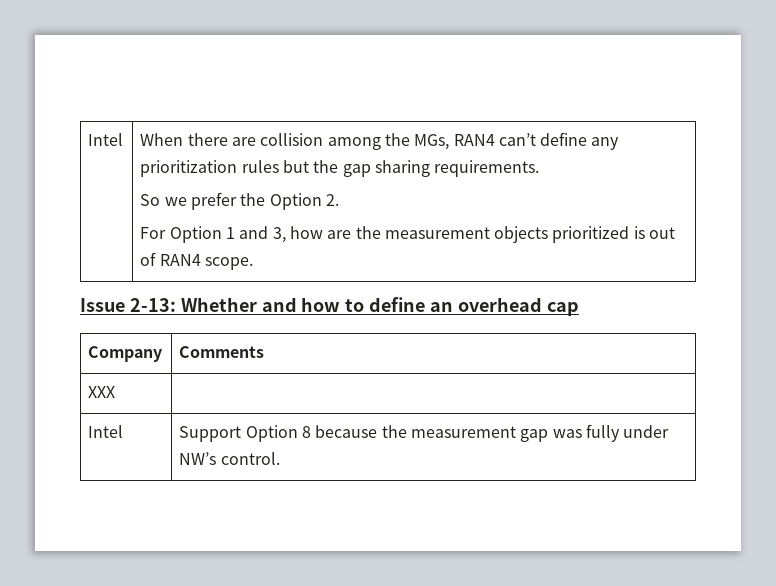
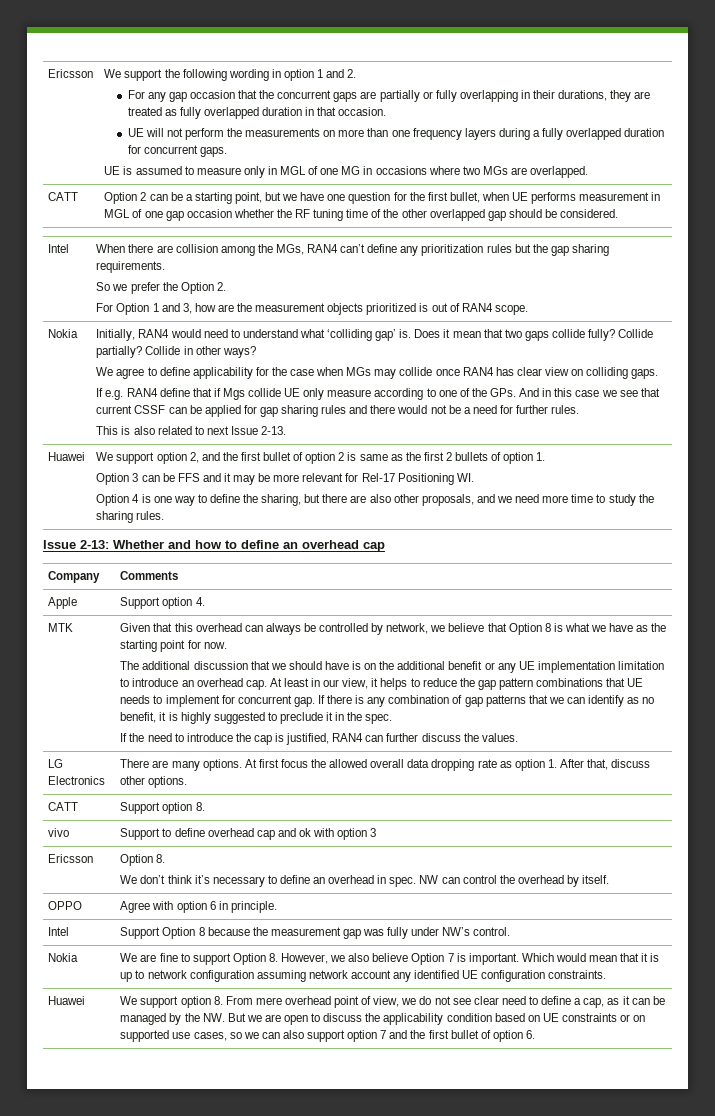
(88, 139) none -> [48,69,94,78] [104,69,357,81] [127,90,651,102] [127,107,387,119] [127,128,665,140] [127,145,227,157] [104,166,589,178] [48,192,79,201] [104,192,661,204] [104,209,619,221] Ericsson | We support the following wording in option 1 and 2. // For any gap occasion that the concurrent gaps are partially or fully overlapping in their durations, they are treated as fully overlapped duration in that occasion. // UE will not perform the measurements on more than one frequency layers during a fully overlapped duration for concurrent gaps. // UE is assumed to measure only in MGL of one MG in occasions where two MGs are overlapped. // CATT | Option 2 can be a starting point, but we have one question for the first bullet, when UE performs measurement in MGL of one gap occasion whether the RF tuning time of the other overlapped gap should be considered. //
(253, 263) none -> [48,329,79,338] [96,329,654,341] [96,346,256,358] [96,367,659,379] [96,388,660,400] [96,405,580,417] [96,426,287,435] [48,452,86,461] [96,452,546,464] [96,473,474,485] [96,494,654,506] [96,511,165,523] // Nokia | Initially, RAN4 would need to understand what ‘colliding gap’ is. Does it mean that two gaps collide fully? Collide partially? Collide in other ways? // We agree to define applicability for the case when MGs may collide once RAN4 has clear view on colliding gaps. // If e.g. RAN4 define that if Mgs collide UE only measure according to one of the GPs. And in this case we see that current CSSF can be applied for gap sharing rules and there would not be a need for further rules. // This is also related to next Issue 2-13. // Huawei | We support option 2, and the first bullet of option 2 is same as the first 2 bullets of option 1. // Option 3 can be FFS and it may be more relevant for Rel-17 Positioning WI. // Option 4 is one way to define the sharing, but there are also other proposals, and we need more time to study the sharing rules.
[88,386,116,398] XXX | -> [48,597,78,609] [120,597,205,609] [48,623,74,632] [120,623,667,635] [120,640,227,652] [120,661,664,673] [120,678,644,690] [120,695,655,707] [120,712,393,724] [120,733,518,745] [48,759,64,768] [48,776,106,785] [120,759,651,771] [120,776,188,788] [48,802,79,811] [120,802,205,814] [48,828,70,837] [120,828,377,840] [48,854,94,863] [120,854,166,866] [120,875,610,887] [48,901,83,910] [120,901,277,913] Apple | Support option 4. // MTK | Given that this overhead can always be controlled by network, we believe that Option 8 is what we have as the starting point for now. // The additional discussion that we should have is on the additional benefit or any UE implementation limitation to introduce an overhead cap. At least in our view, it helps to reduce the gap pattern combinations that UE needs to implement for concurrent gap. If there is any combination of gap patterns that we can identify as no benefit, it is highly suggested to preclude it in the spec. // If the need to introduce the cap is justified, RAN4 can further discuss the values. // LG Electronics | There are many options. At first focus the allowed overall data dropping rate as option 1. After that, discuss other options. // CATT | Support option 8. // vivo | Support to define overhead cap and ok with option 3 // Ericsson | Option 8. // We don’t think it’s necessary to define an overhead in spec. NW can control the overhead by itself. // OPPO | Agree with option 6 in principle.
(280, 458) none -> [48,953,79,962] [120,953,660,965] [120,970,607,982] [48,996,86,1005] [120,996,665,1008] [120,1013,646,1025] [120,1030,535,1042] // Nokia | We are fine to support Option 8. However, we also believe Option 7 is important. Which would mean that it is up to network configuration assuming network account any identified UE configuration constraints. // Huawei | We support option 8. From mere overhead point of view, we do not see clear need to define a cap, as it can be managed by the NW. But we are open to discuss the applicability condition based on UE constraints or on supported use cases, so we can also support option 7 and the first bullet of option 6.

